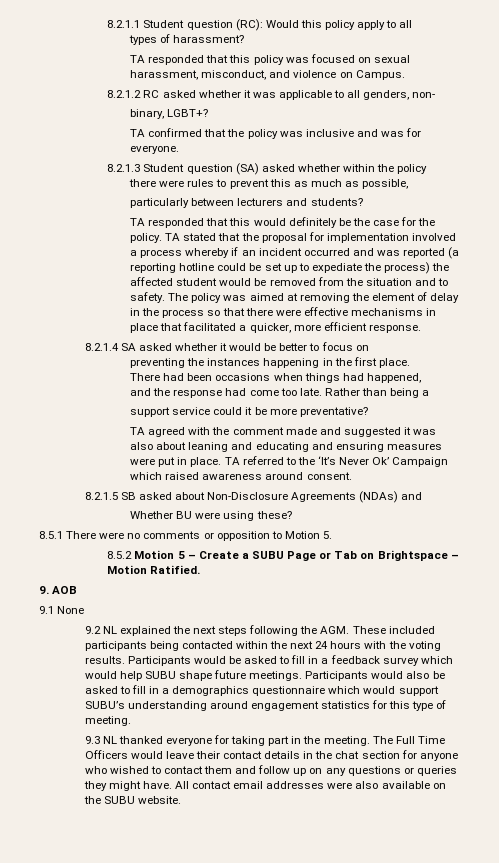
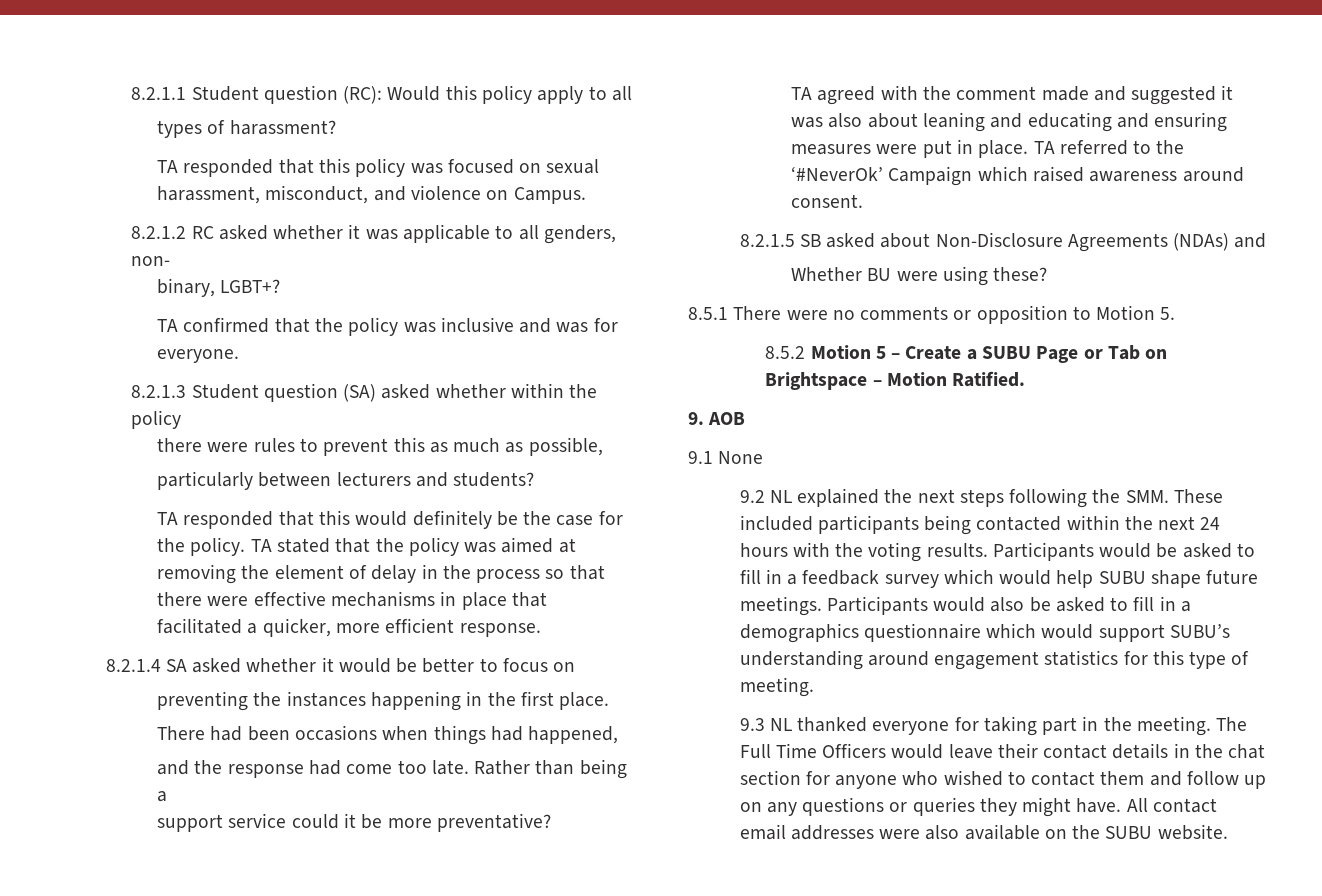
[261,232,457,243] [130,247,460,259] [130,262,450,274] [130,277,449,286] [130,292,189,303] proposal for implementation involved a process whereby if an incident occurred and was reported (a reporting hotline could be set up to expediate the process) the affected student would be removed from the situation and to safety. The -> (404, 545) none
[318,456,390,465] ‘It’s Never Ok’ -> [791,166,884,181] ‘#NeverOk’
[320,626,350,634] AGM. -> [1125,490,1169,503] SMM.

